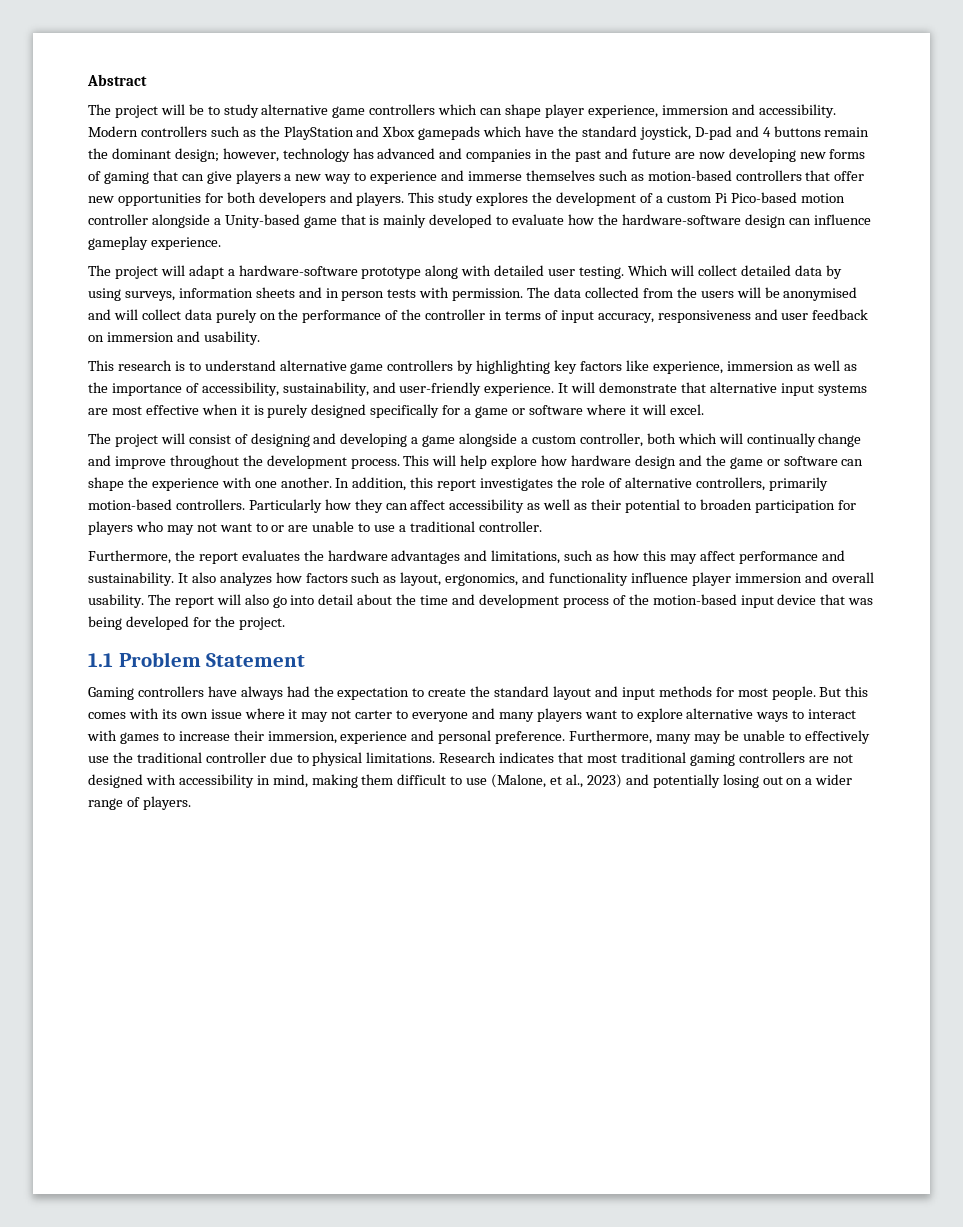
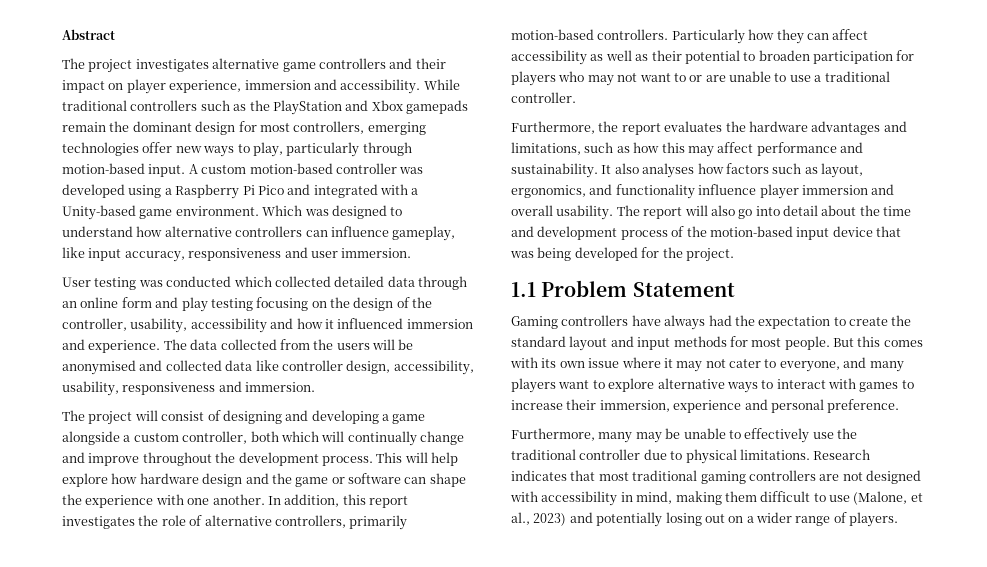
[160,104,542,118] will be to study alternative game controllers which can shape -> [135,58,446,72] [62,80,124,93] investigates alternative game controllers and their impact on
[88,126,138,137] Modern -> [423,79,460,90] [62,100,127,111] While traditional
[483,126,870,140] [88,148,866,162] [88,170,865,184] [88,192,845,206] [88,214,871,228] [88,236,221,250] [88,265,842,279] [88,287,524,301] which have the standard joystick, D-pad and 4 buttons remain the dominant design; however, technology has advanced and companies in the past and future are now developing new forms of gaming that can give players a new way to experience and immerse themselves such as motion-based controllers that offer new opportunities for both developers and players. This study explores the development of a custom Pi Pico-based motion controller alongside a Unity-based game that is mainly developed to evaluate how the hardware-software design can influence gameplay experience. // The project will adapt a hardware-software prototype along with detailed user testing. Which will collect detailed data by using surveys, information sheets and in person tests with permission. -> [62,121,426,135] [62,142,412,157] [62,163,424,177] [62,184,419,199] [62,205,403,220] [62,226,456,241] [62,247,412,262] [62,276,467,290] [62,297,433,312] [62,318,473,333] [62,339,161,353] remain the dominant design for most controllers, emerging technologies offer new ways to play, particularly through motion-based input. A custom motion-based controller was developed using a Raspberry Pi Pico and integrated with a Unity-based game environment. Which was designed to understand how alternative controllers can influence gameplay, like input accuracy, responsiveness and user immersion. // User testing was conducted which collected detailed data through an online form and play testing focusing on the design of the controller, usability, accessibility and how it influenced immersion and experience.
[113,309,869,323] [88,331,260,345] [88,360,857,374] [88,382,867,396] [88,404,704,418] will collect data purely on the performance of the controller in terms of input accuracy, responsiveness and user feedback on immersion and usability. // This research is to understand alternative game controllers by highlighting key factors like experience, immersion as well as the importance of accessibility, sustainability, and user-friendly experience. It will demonstrate that alternative input systems are most effective when it is purely designed specifically for a game or software where it will excel. -> [165,360,474,375] [62,381,316,396] collected data like controller design, accessibility, usability, responsiveness and immersion.
[219,572,272,586] analyzes -> [642,163,695,178] analyses
[355,710,469,722] carter to everyone -> [729,359,840,372] cater to everyone,
(566, 737) none -> (900, 406) //

